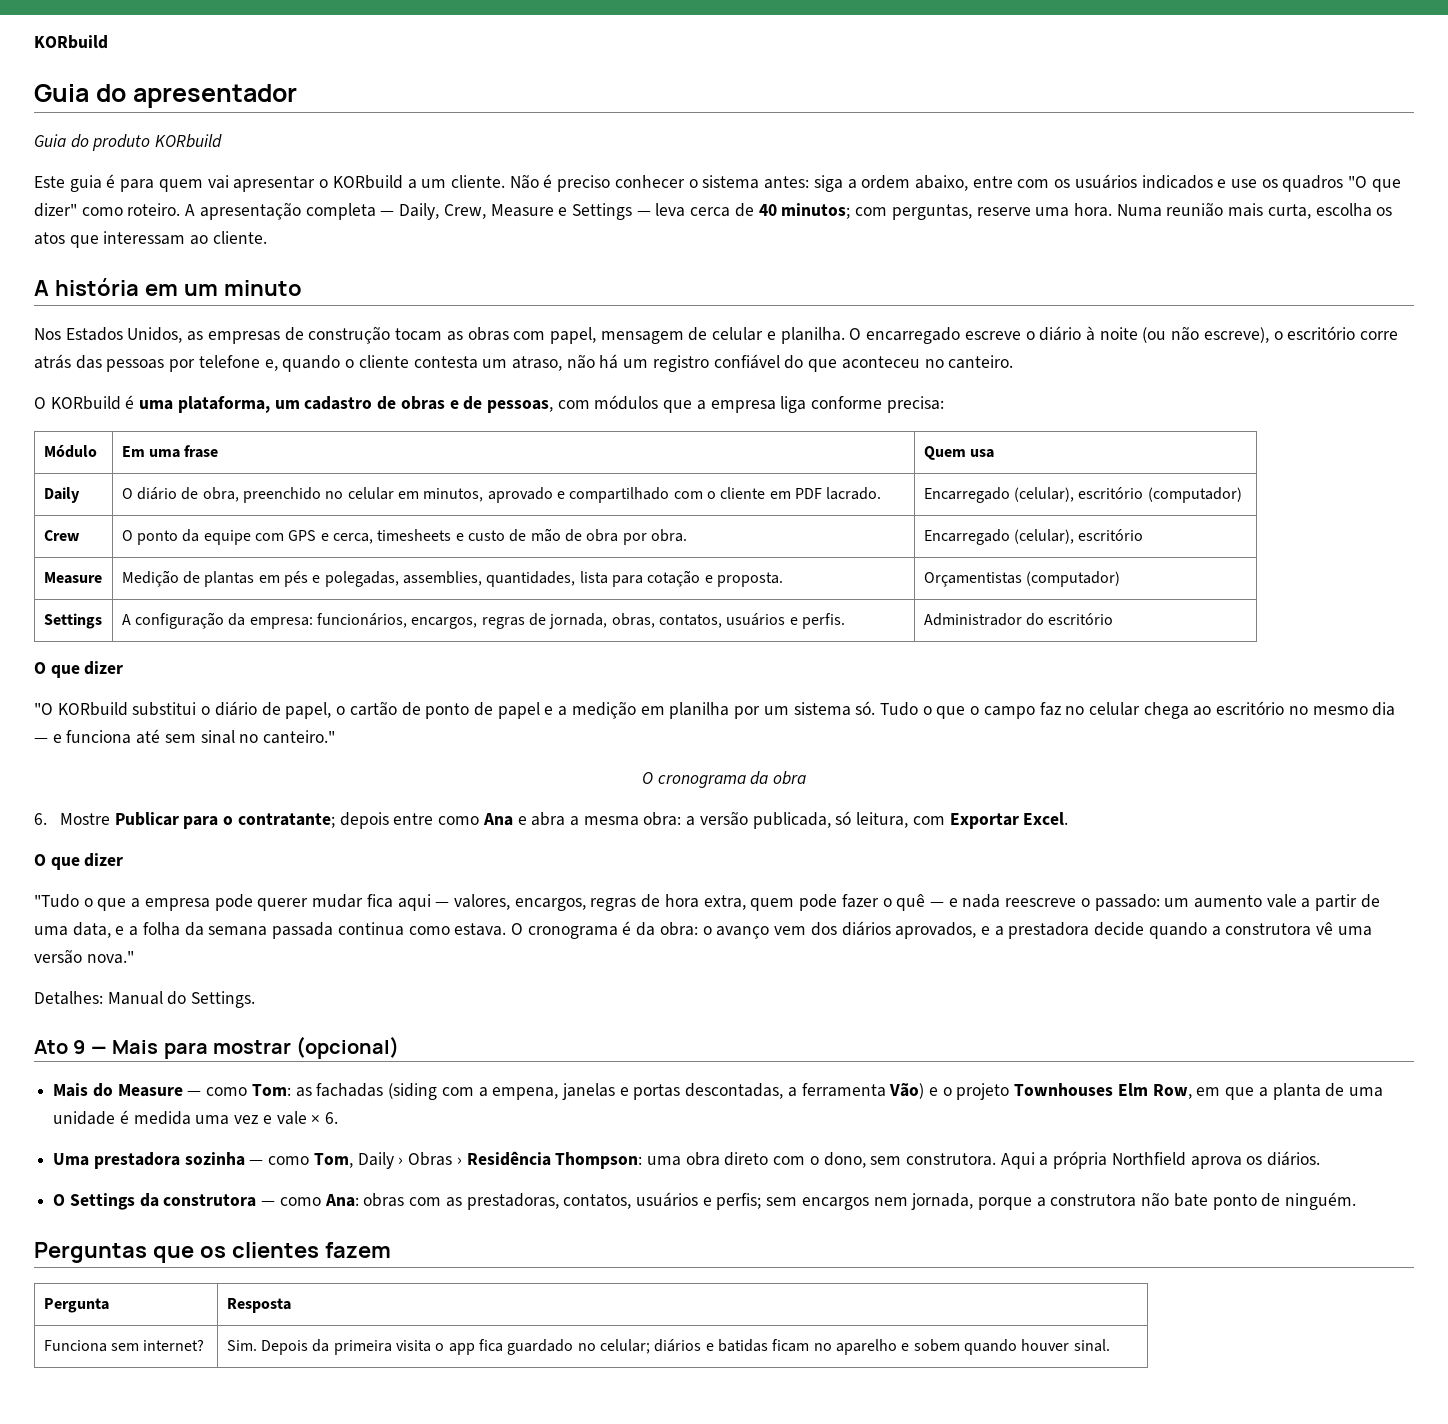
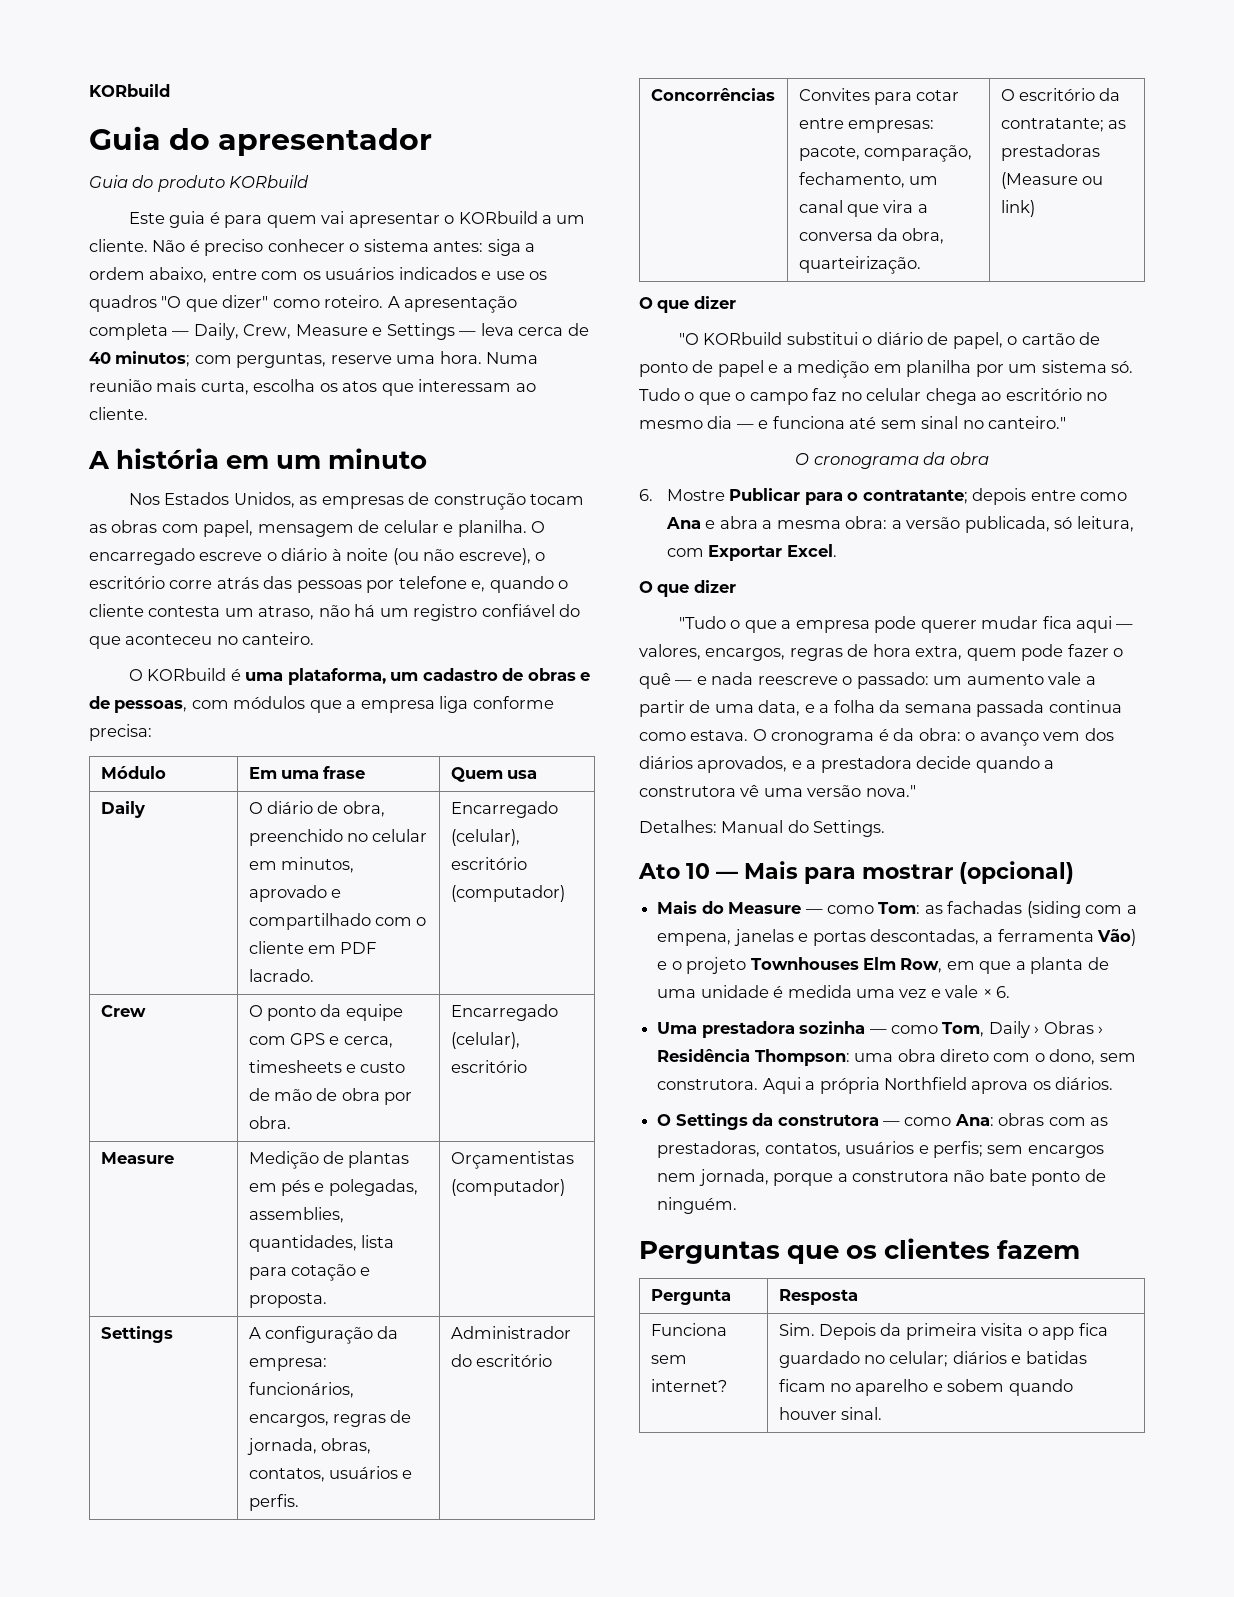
(1114, 619) none -> [650,88,775,101] [798,88,960,105] [798,118,934,133] [798,145,972,162] [798,172,938,188] [798,200,928,217] [798,228,945,244] [798,256,921,274] [1000,88,1121,101] [1000,118,1126,132] [1000,144,1100,161] [1000,172,1103,189] [1000,200,1035,217] // Concorrências | Convites para cotar entre empresas: pacote, comparação, fechamento, um canal que vira a conversa da obra, quarteirização. | O escritório da contratante; as prestadoras (Measure ou link)
[73,1040,86,1054] 9 -> [686,863,710,879] 10

